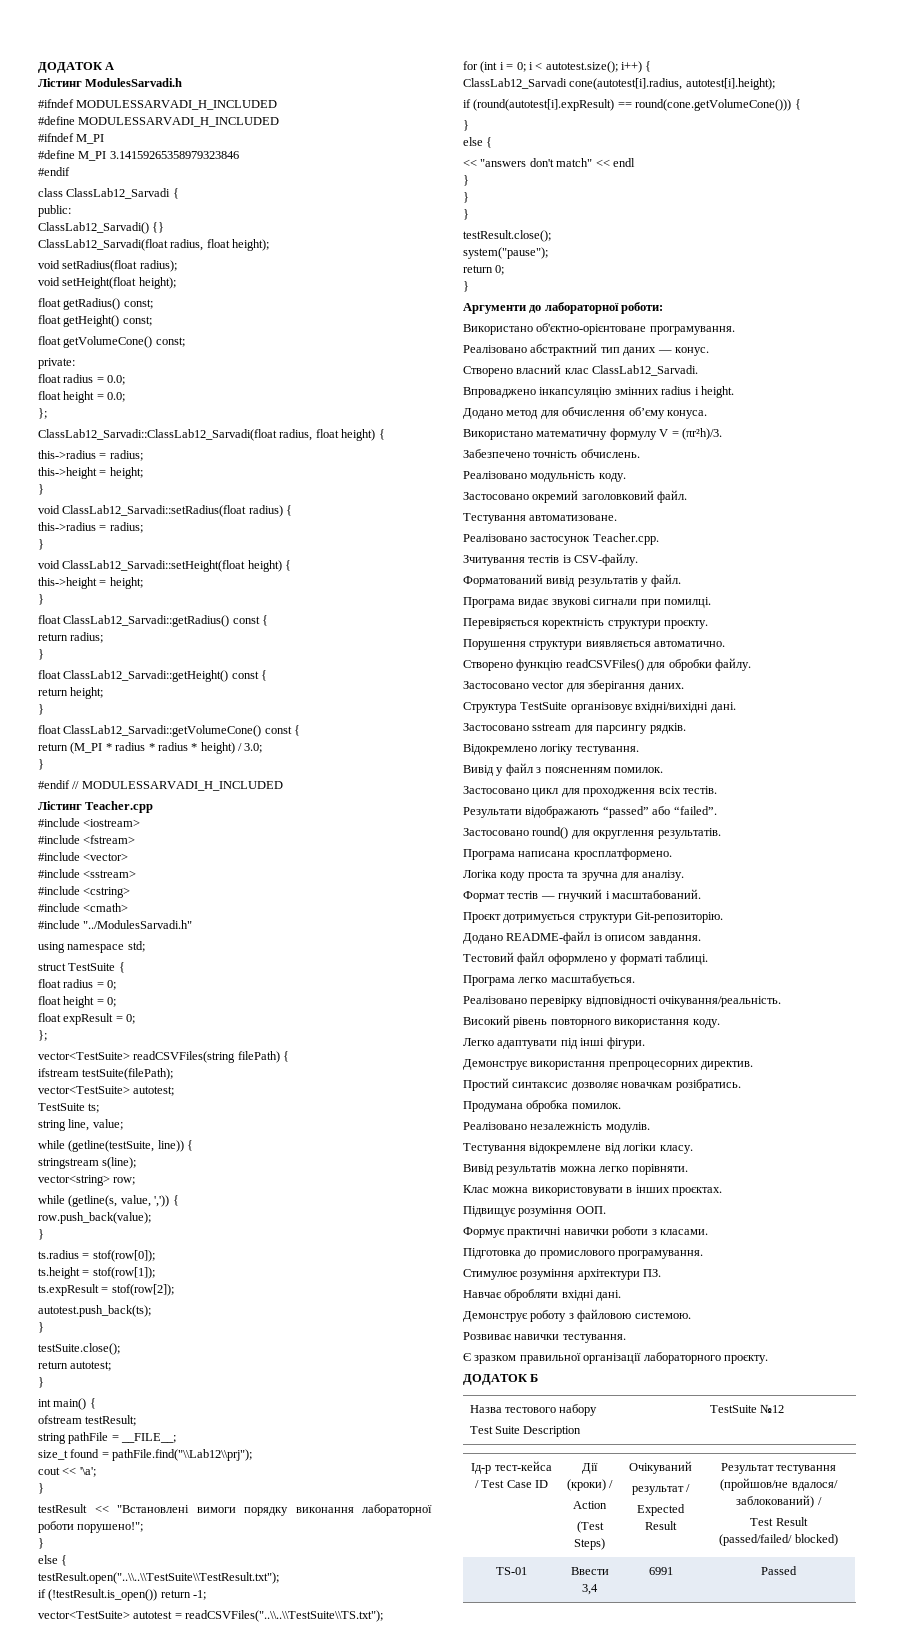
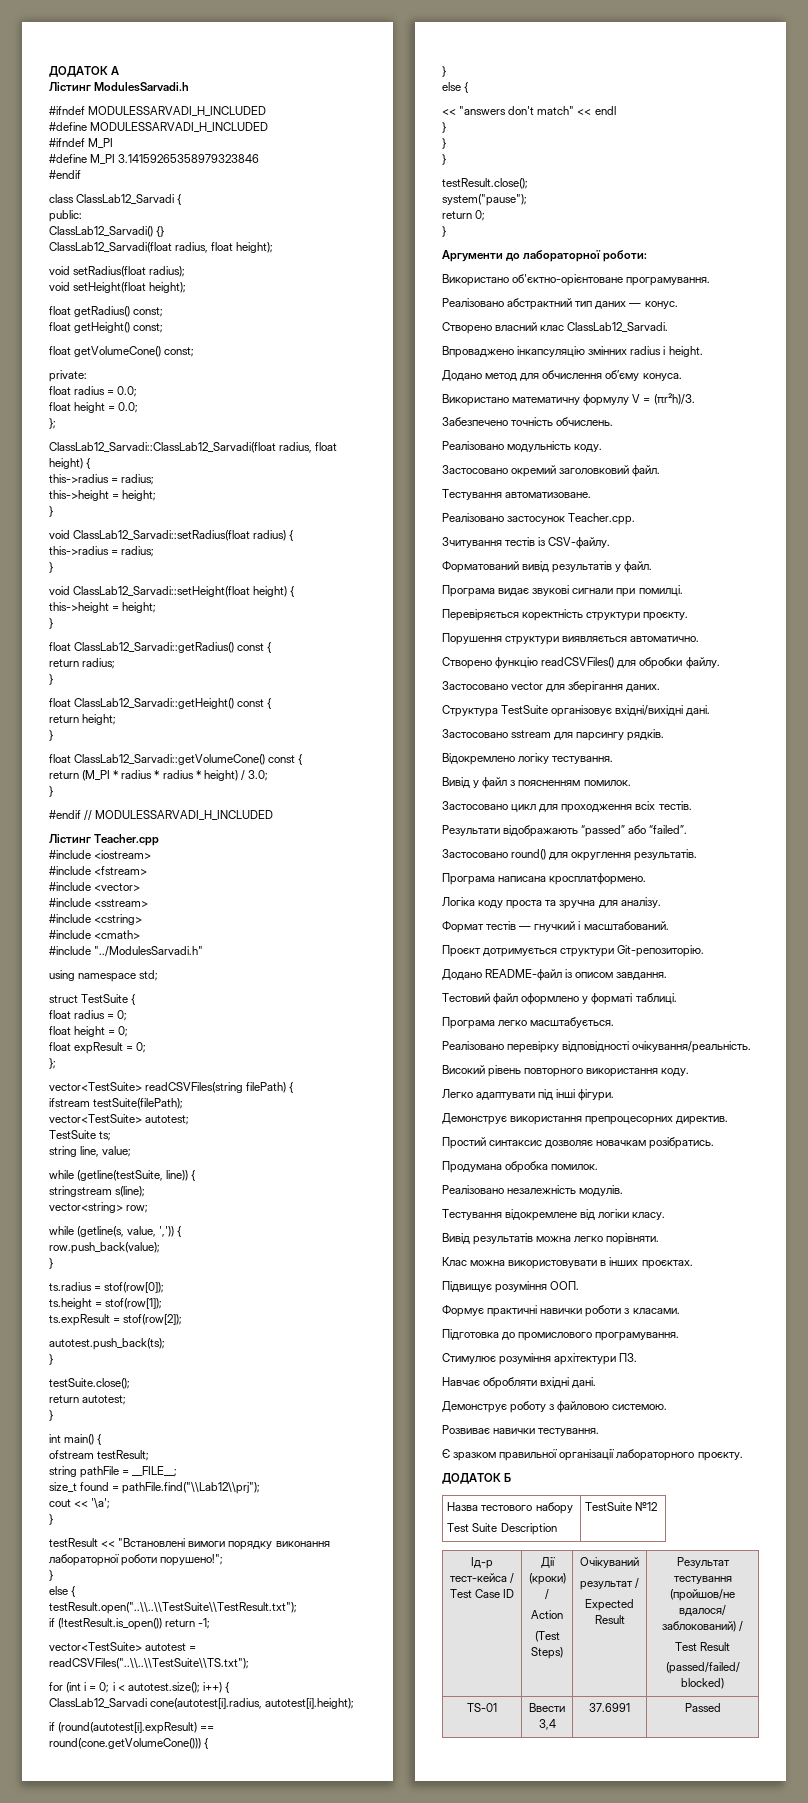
[648,1567,673,1575] 6991 -> [589,1703,630,1712] 37.6991

